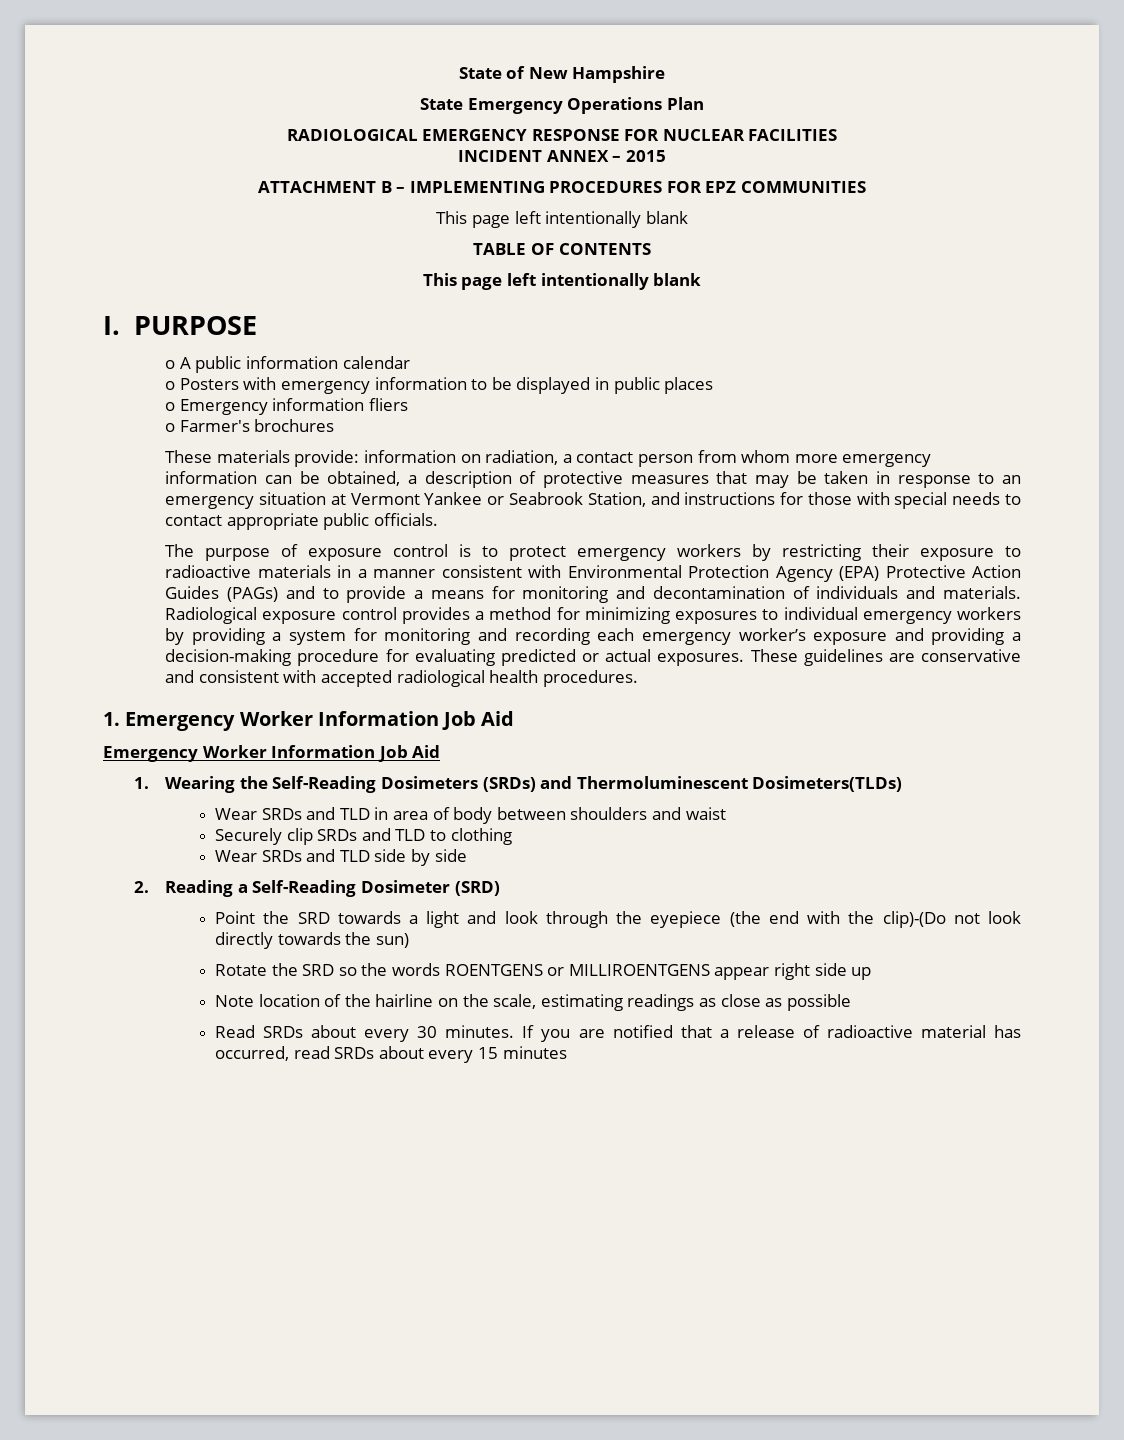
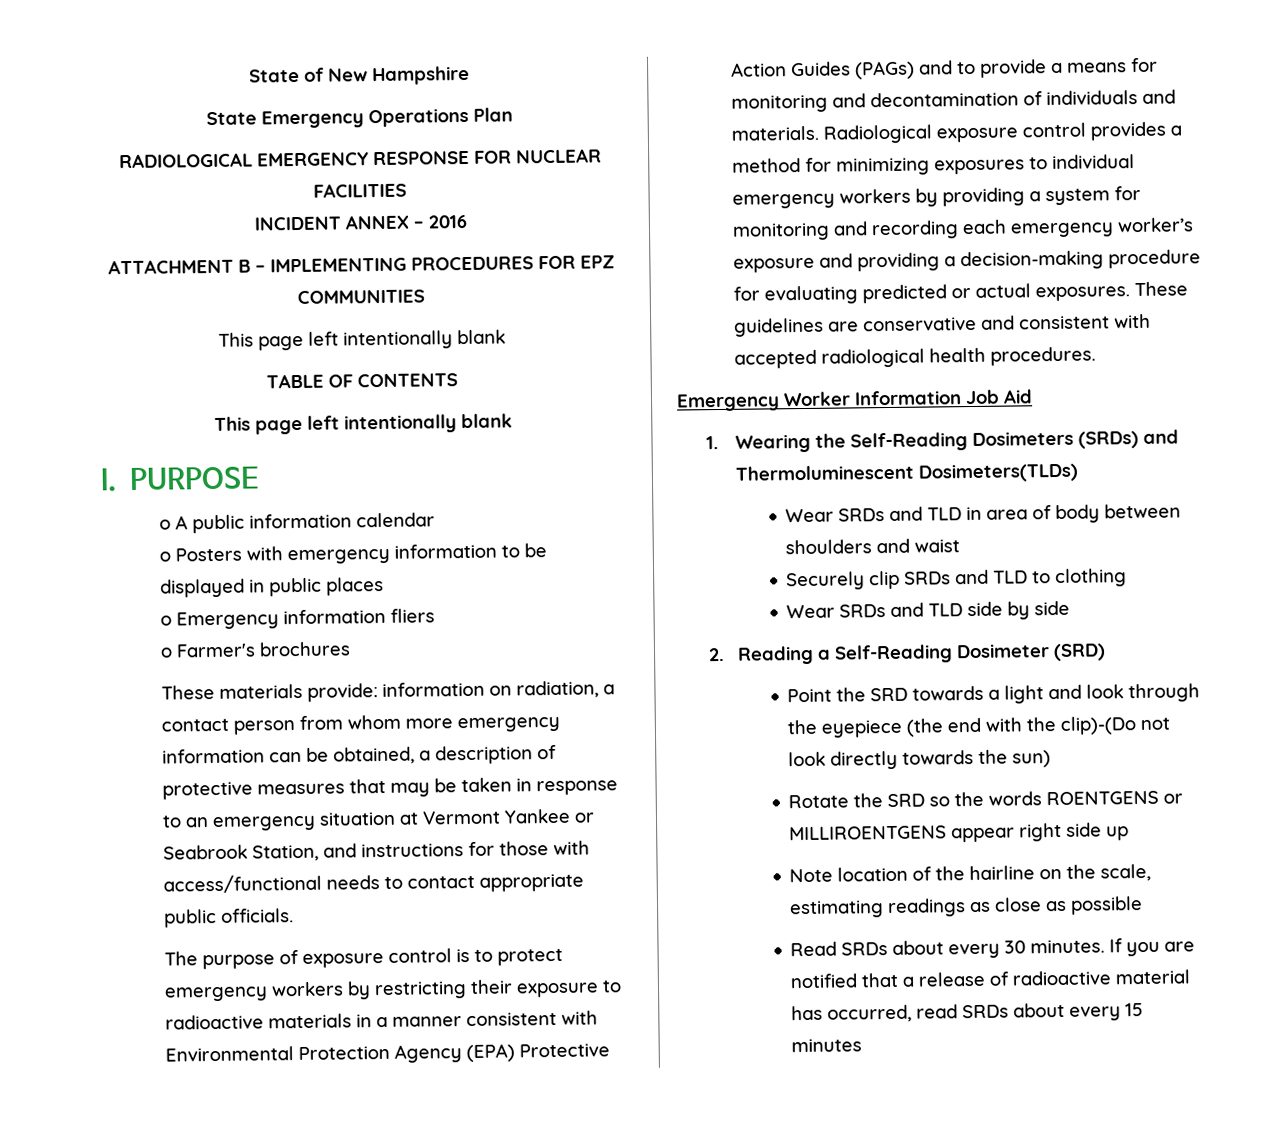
[625,150,666,162] 2015 -> [427,214,467,229] 2016
[894,492,948,509] special -> [162,873,322,894] access/functional
[103,711,515,731] // 1. Emergency Worker Information Job Aid -> (1096, 356) none

